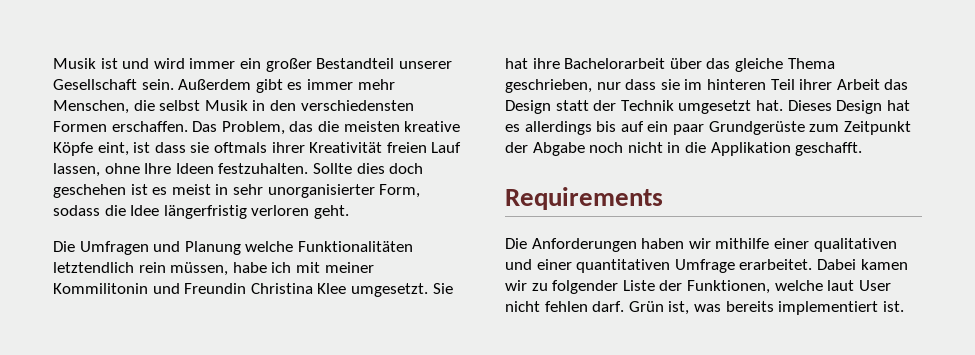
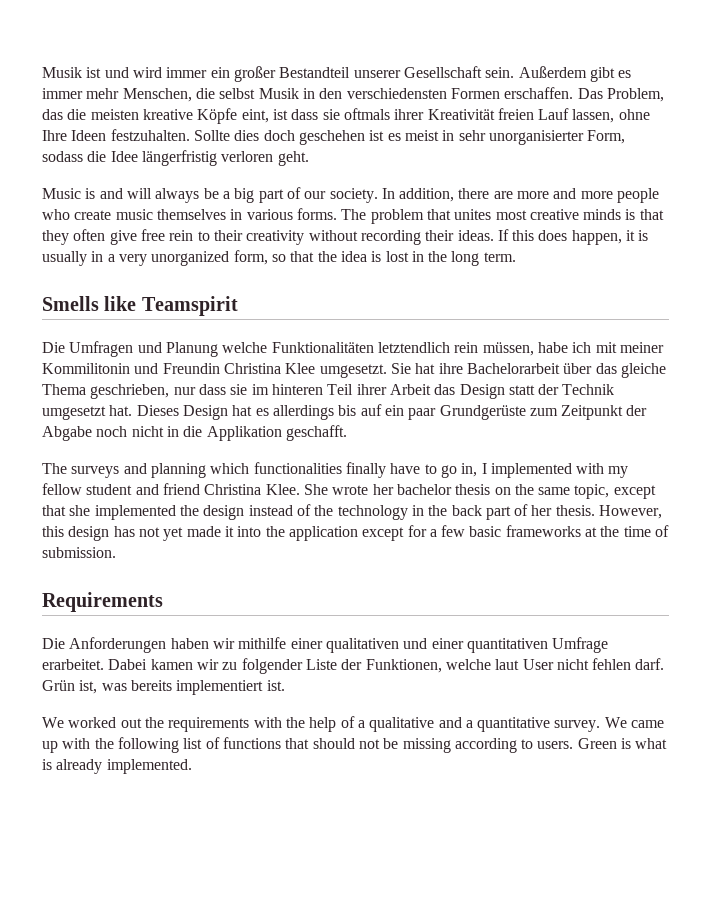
(349, 212) none -> [42,187,660,203] [42,208,664,224] [42,229,649,245] [42,250,516,266] [42,296,238,316] // Music is and will always be a big part of our society. In addition, there are more and more people who create music themselves in various forms. The problem that unites most creative minds is that they often give free rein to their creativity without recording their ideas. If this does happen, it is usually in a very unorganized form, so that the idea is lost in the long term. // Smells like Teamspirit
(863, 149) none -> [42,462,629,478] [42,483,656,499] [42,504,663,520] [42,525,670,541] [42,547,116,558] // The surveys and planning which functionalities finally have to go in, I implemented with my fellow student and friend Christina Klee. She wrote her bachelor thesis on the same topic, except that she implemented the design instead of the technology in the back part of her thesis. However, this design has not yet made it into the application except for a few basic frameworks at the time of submission.
(904, 306) none -> [42,716,665,732] [42,737,668,753] [42,759,192,774] // We worked out the requirements with the help of a qualitative and a quantitative survey. We came up with the following list of functions that should not be missing according to users. Green is what is already implemented.

